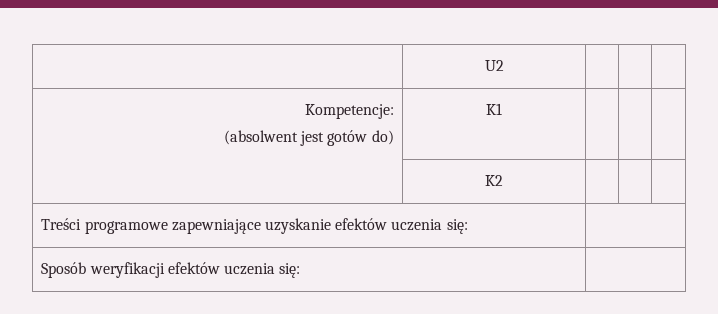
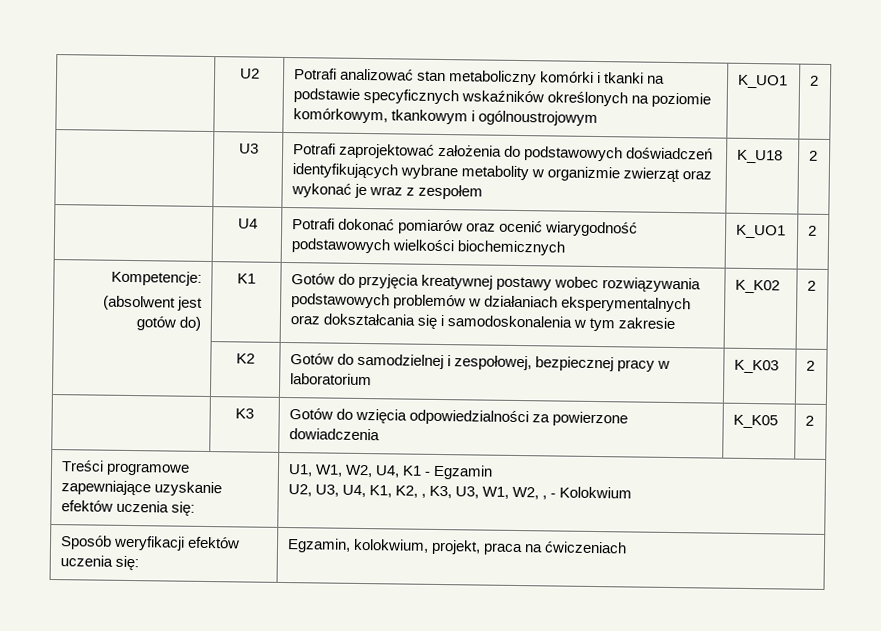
(504, 65) | | -> [293,68,666,86] [292,88,712,108] [292,108,598,127] [736,74,788,89] [808,75,819,86] [238,143,259,154] [292,143,714,162] [291,163,713,183] [290,183,483,200] [735,149,783,164] [808,150,818,161] [237,218,258,229] [291,218,639,237] [290,238,565,256] [735,224,786,239] [807,225,817,236] Potrafi analizować stan metaboliczny komórki i tkanki na podstawie specyficznych wskaźników określonych na poziomie komórkowym, tkankowym i ogólnoustrojowym | K_UO1 | 2 // | U3 | Potrafi zaprojektować założenia do podstawowych doświadczeń identyfikujących wybrane metabolity w organizmie zwierząt oraz wykonać je wraz z zespołem | K_U18 | 2 // | U4 | Potrafi dokonać pomiarów oraz ocenić wiarygodność podstawowych wielkości biochemicznych | K_UO1 | 2
[485,175,503,186] | | // | K2 | | | -> [290,273,702,293] [290,293,691,313] [289,313,676,332] [734,279,780,294] [806,280,816,291] [236,353,255,364] [289,353,671,372] [289,373,372,386] [733,359,779,374] [805,360,815,371] [235,408,254,419] [288,408,629,427] [288,428,380,441] [732,414,778,429] [804,415,814,426] Gotów do przyjęcia kreatywnej postawy wobec rozwiązywania podstawowych problemów w działaniach eksperymentalnych oraz dokształcania się i samodoskonalenia w tym zakresie | K_K02 | 2 // | K2 | Gotów do samodzielnej i zespołowej, bezpiecznej pracy w laboratorium | K_K03 | 2 // | K3 | Gotów do wzięcia odpowiedzialności za powierzone dowiadczenia | K_K05 | 2
(468, 226) none -> [287,464,494,480] [287,484,633,500] U1, W1, W2, U4, K1 - Egzamin // U2, U3, U4, K1, K2, , K3, U3, W1, W2, , - Kolokwium
(301, 270) none -> [286,538,628,556] Egzamin, kolokwium, projekt, praca na ćwiczeniach

